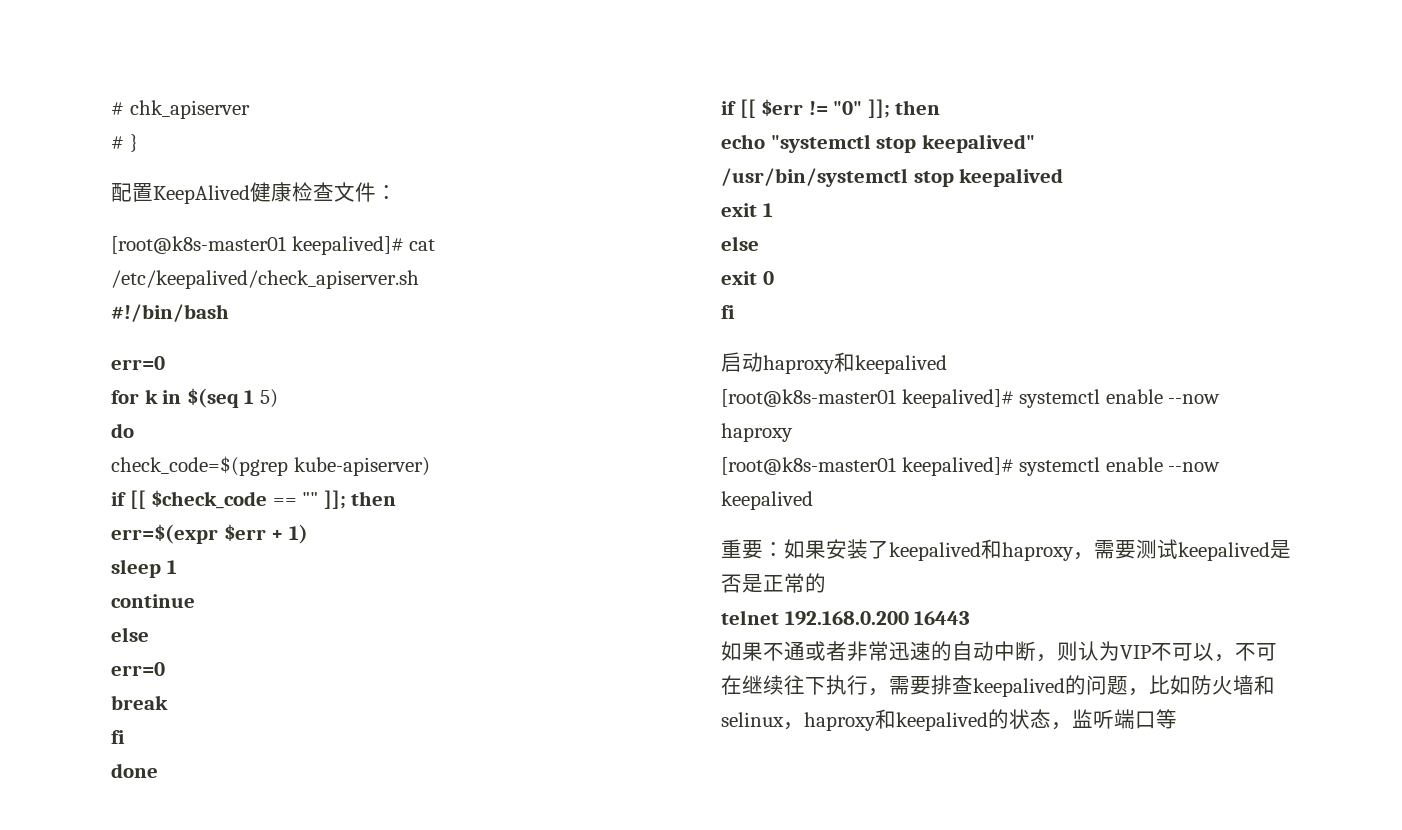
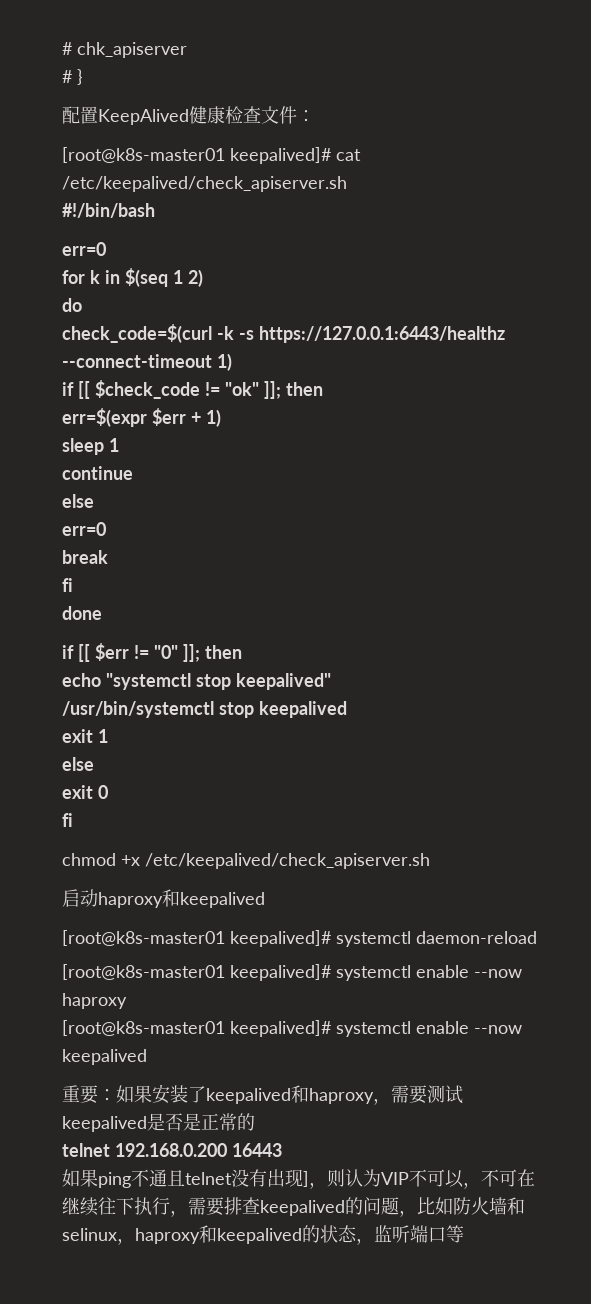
[259,389,278,408] 5) -> [188,269,203,287] 2)
[111,456,430,476] check_code=$(pgrep kube-apiserver) -> [62,324,505,343] [62,353,232,371] check_code=$(curl -k -s https://127.0.0.1:6443/healthz --connect-timeout 1)
[272,492,319,506] == "" -> [205,382,259,396] != "ok"
(735, 312) none -> [62,853,430,869] // chmod +x /etc/keepalived/check_apiserver.sh
(947, 364) none -> [62,930,537,947] // [root@k8s-master01 keepalived]# systemctl daemon-reload
[763,641,1036,661] 不通或者非常迅速的自动中断 -> [98,1169,309,1188] ping不通且telnet没有出现]

